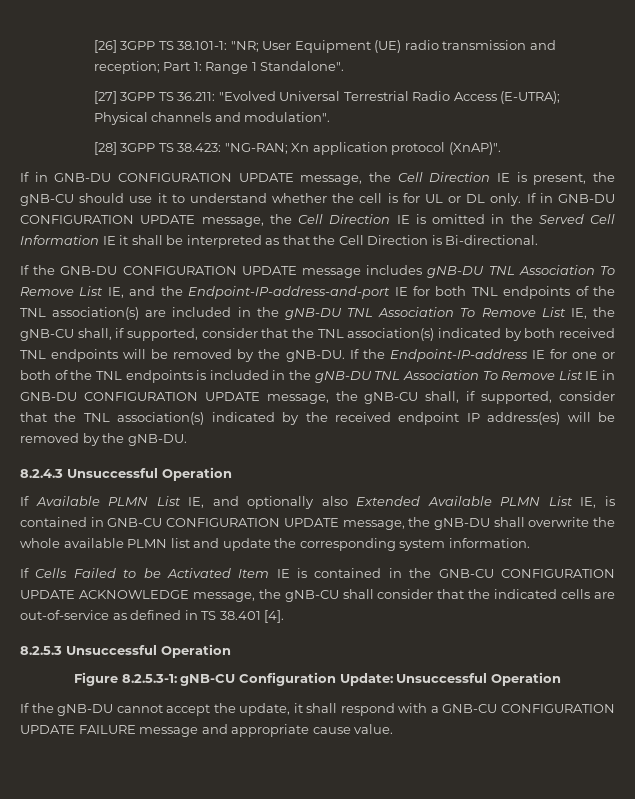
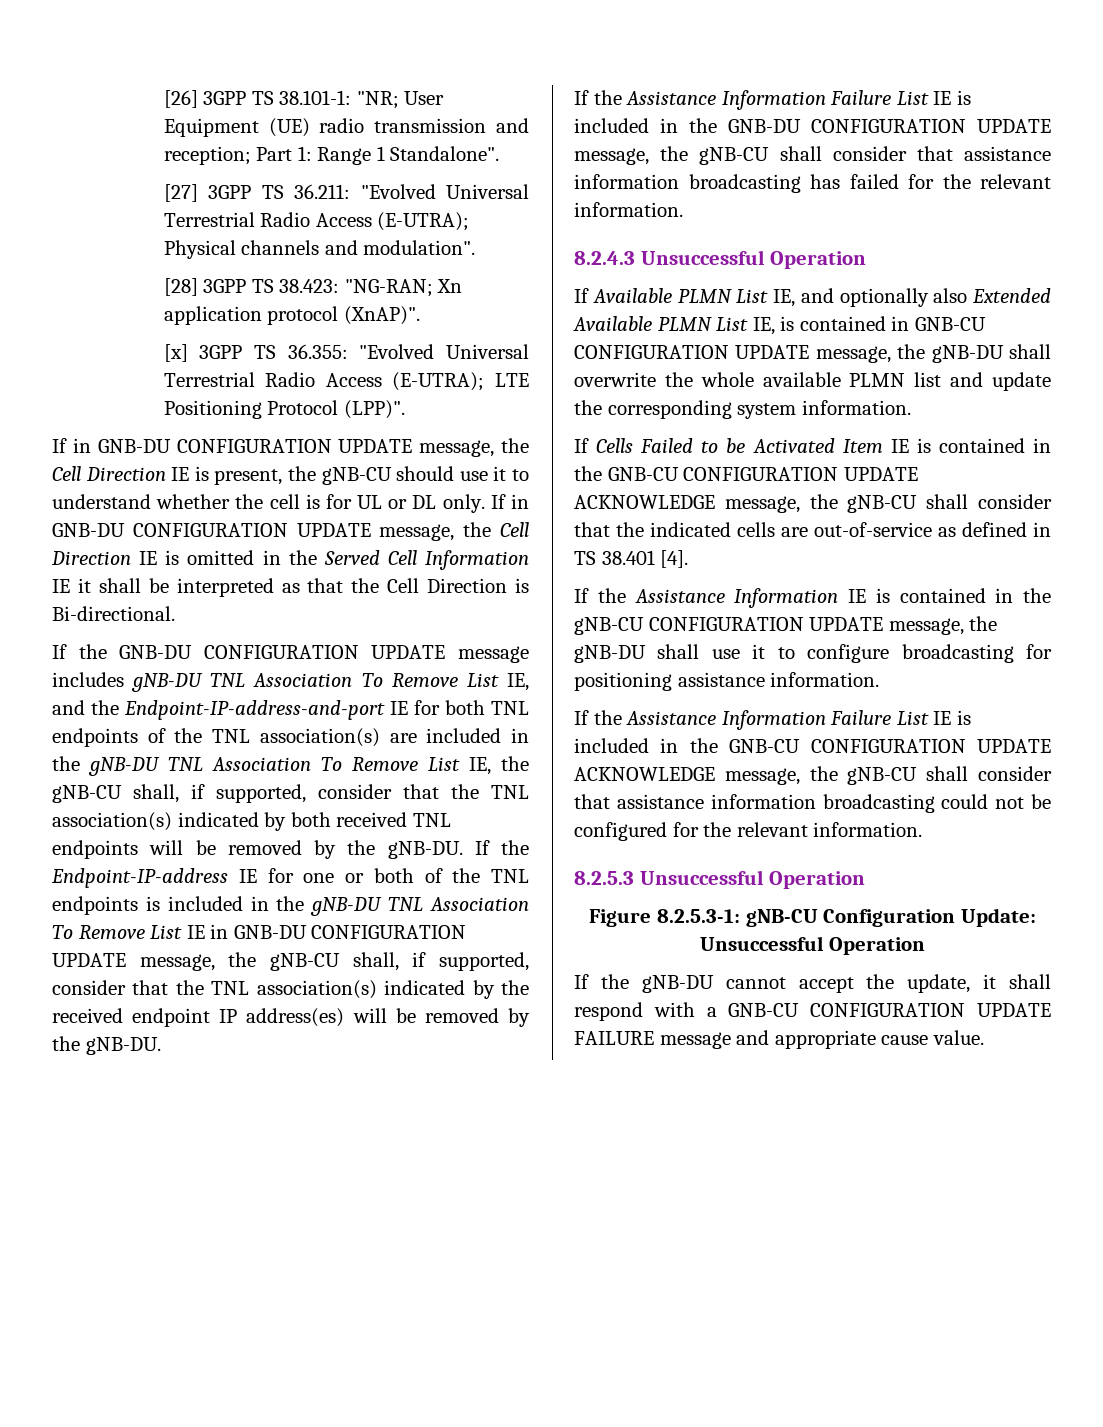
(501, 148) none -> [163,344,529,362] [163,372,529,391] [163,400,405,419] // [x] 3GPP TS 36.355: "Evolved Universal Terrestrial Radio Access (E-UTRA); LTE Positioning Protocol (LPP)".
(187, 440) none -> [574,90,971,110] [574,118,1051,133] [574,146,1051,165] [574,174,1051,193] [574,202,683,217] // If the Assistance Information Failure List IE is included in the GNB-DU CONFIGURATION UPDATE message, the gNB-CU shall consider that assistance information broadcasting has failed for the relevant information.
(285, 616) none -> [574,588,1051,608] [574,616,998,635] [574,644,1052,663] [574,672,880,691] [574,710,971,730] [574,738,1051,753] [574,766,1052,785] [574,794,1051,813] [574,822,923,841] // If the Assistance Information IE is contained in the gNB-CU CONFIGURATION UPDATE message, the gNB-DU shall use it to configure broadcasting for positioning assistance information. // If the Assistance Information Failure List IE is included in the GNB-CU CONFIGURATION UPDATE ACKNOWLEDGE message, the gNB-CU shall consider that assistance information broadcasting could not be configured for the relevant information.

